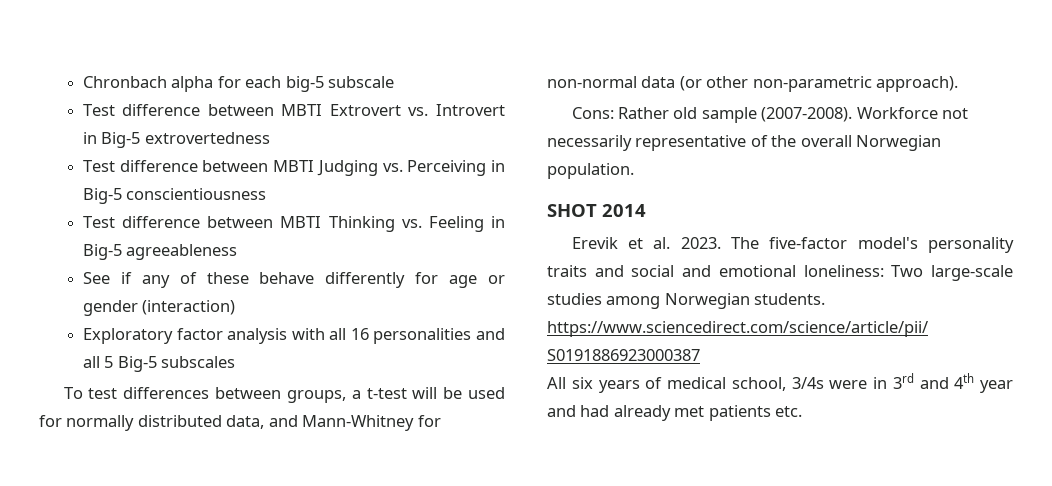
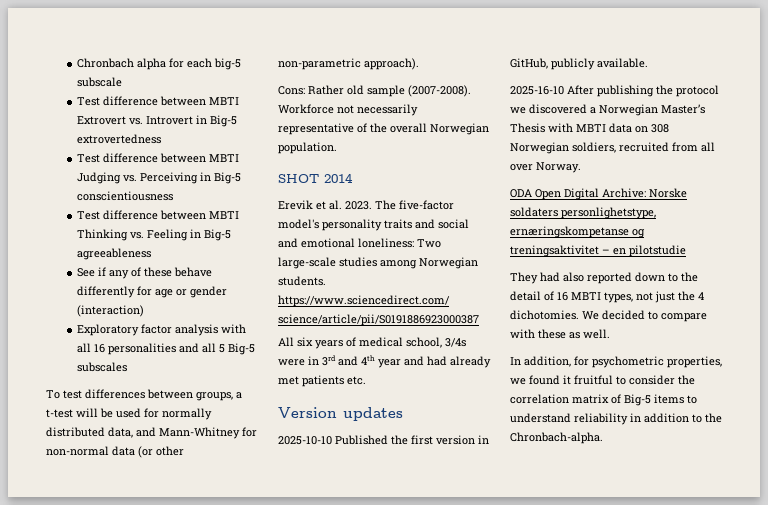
(803, 411) none -> [278,407,403,421] [278,435,489,445] [510,58,648,70] [510,85,719,97] [510,104,705,116] [510,123,669,133] [510,142,715,154] [510,162,581,173] [510,188,687,200] [510,207,656,219] [510,226,645,238] [510,245,686,257] [510,272,698,284] [510,291,704,303] [510,310,707,322] [510,329,610,339] [510,356,722,368] [510,375,695,385] [510,394,697,406] [510,413,722,425] [510,432,603,444] // Version updates // 2025-10-10 Published the first version in GitHub, publicly available. // 2025-16-10 After publishing the protocol we discovered a Norwegian Master’s Thesis with MBTI data on 308 Norwegian soldiers, recruited from all over Norway. // ODA Open Digital Archive: Norske soldaters personlighetstype, ernæringskompetanse og treningsaktivitet – en pilotstudie // They had also reported down to the detail of 16 MBTI types, not just the 4 dichotomies. We decided to compare with these as well. // In addition, for psychometric properties, we found it fruitful to consider the correlation matrix of Big-5 items to understand reliability in addition to the Chronbach-alpha.

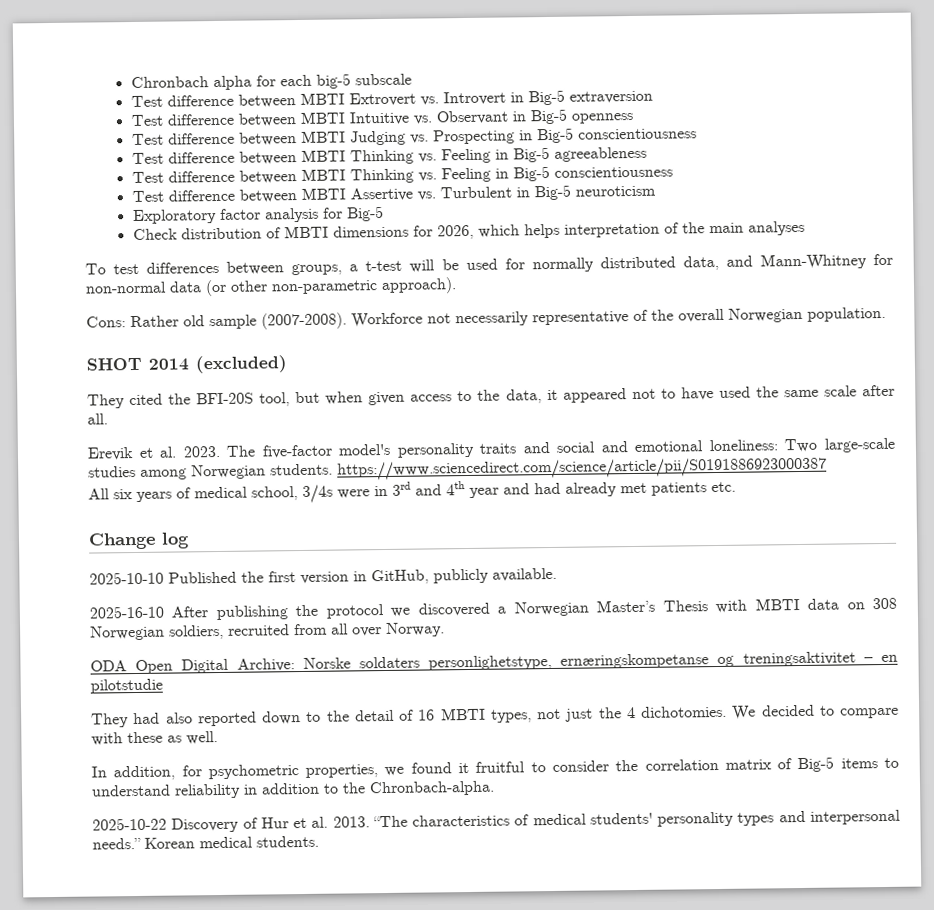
[76,134,161,144] extrovertedness -> [568,90,653,104] [130,108,634,127] extraversion // Test difference between MBTI Intuitive vs. Observant in Big-5 openness
[139,172,198,184] Perceiving -> [432,129,515,145] Prospecting
[76,267,212,279] [76,286,227,298] [76,305,144,317] [76,324,246,336] [76,343,255,355] [76,362,127,372] See if any of these behave differently for age or gender (interaction) // Exploratory factor analysis with all 16 personalities and all 5 Big-5 subscales -> [131,165,673,184] [131,184,656,203] [132,205,384,225] [132,220,805,241] Test difference between MBTI Thinking vs. Feeling in Big-5 conscientiousness // Test difference between MBTI Assertive vs. Turbulent in Big-5 neuroticism // Exploratory factor analysis for Big-5 // Check distribution of MBTI dimensions for 2026, which helps interpretation of the main analyses
(353, 178) none -> [195,355,287,374] [87,384,895,409] [87,413,108,425] (excluded) // They cited the BFI-20S tool, but when given access to the data, it appeared not to have used the same scale after all.
[278,407,403,421] Version updates -> [88,532,190,550] Change log
(603, 438) none -> [92,809,901,833] [92,835,319,850] // 2025-10-22 Discovery of Hur et al. 2013. “The characteristics of medical students' personality types and interpersonal needs.” Korean medical students.

